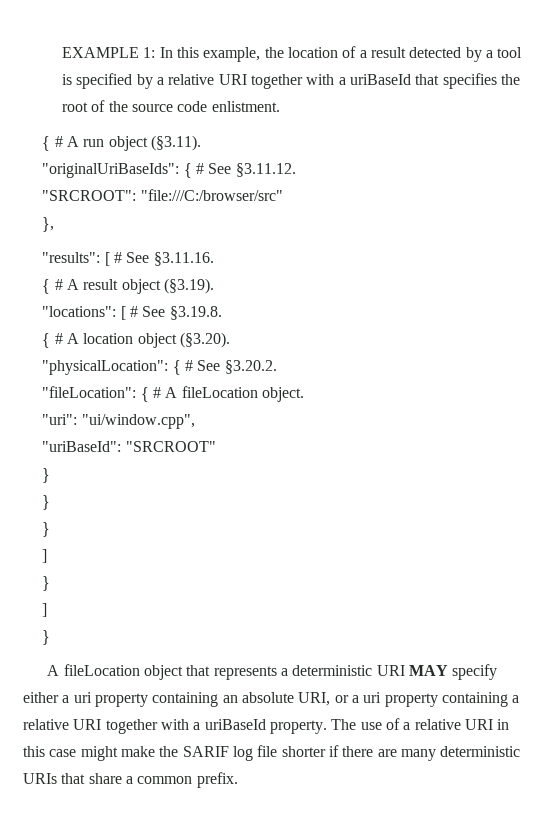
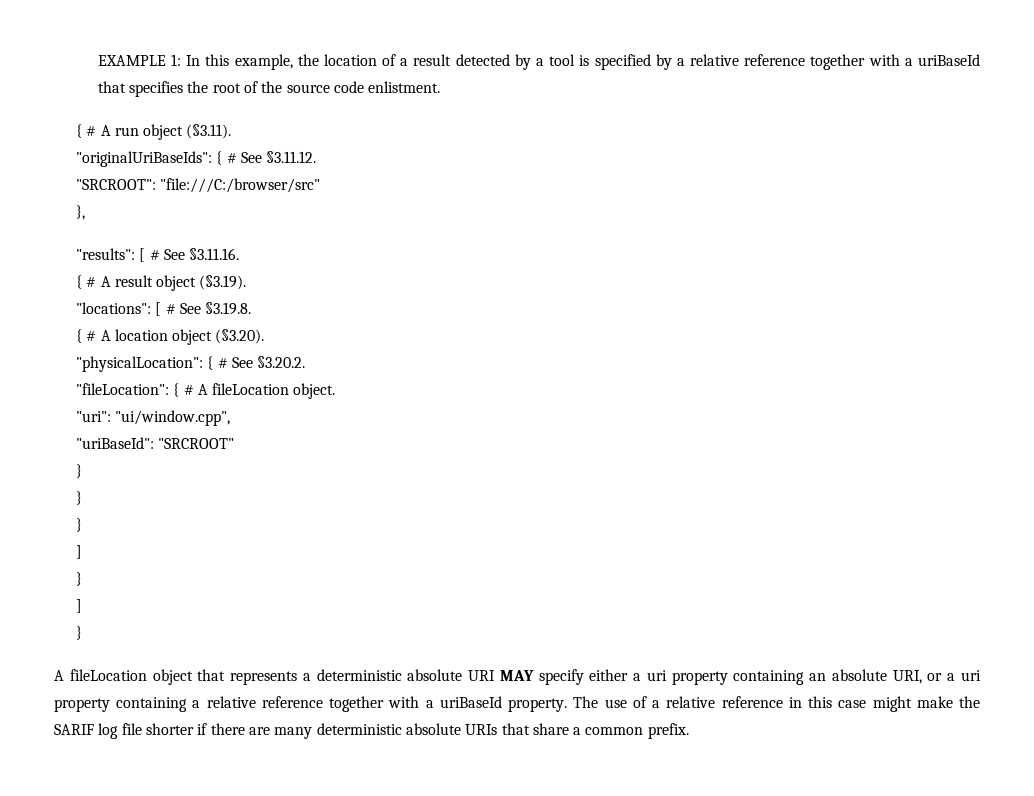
[218,74,247,85] URI -> [744,54,806,66] reference
(373, 670) none -> [407,669,463,681] absolute
[73,719,102,730] URI -> [261,696,323,708] reference
[464,719,493,730] URI -> [721,696,783,708] reference
(521, 751) none -> [405,723,461,735] absolute

